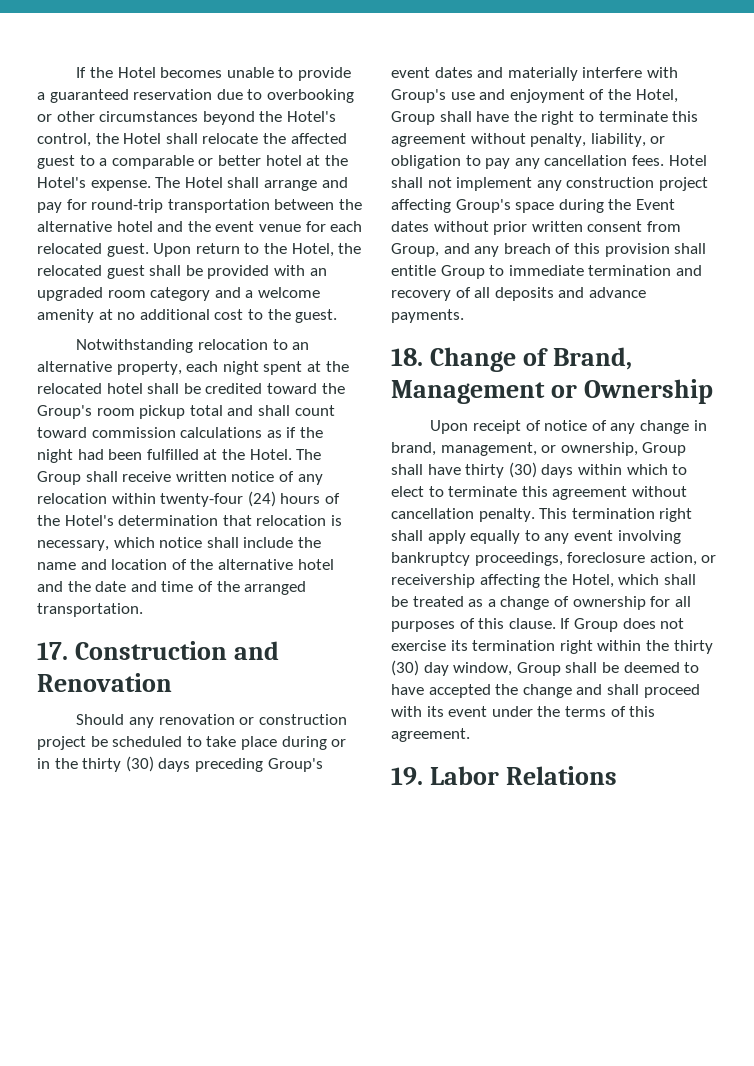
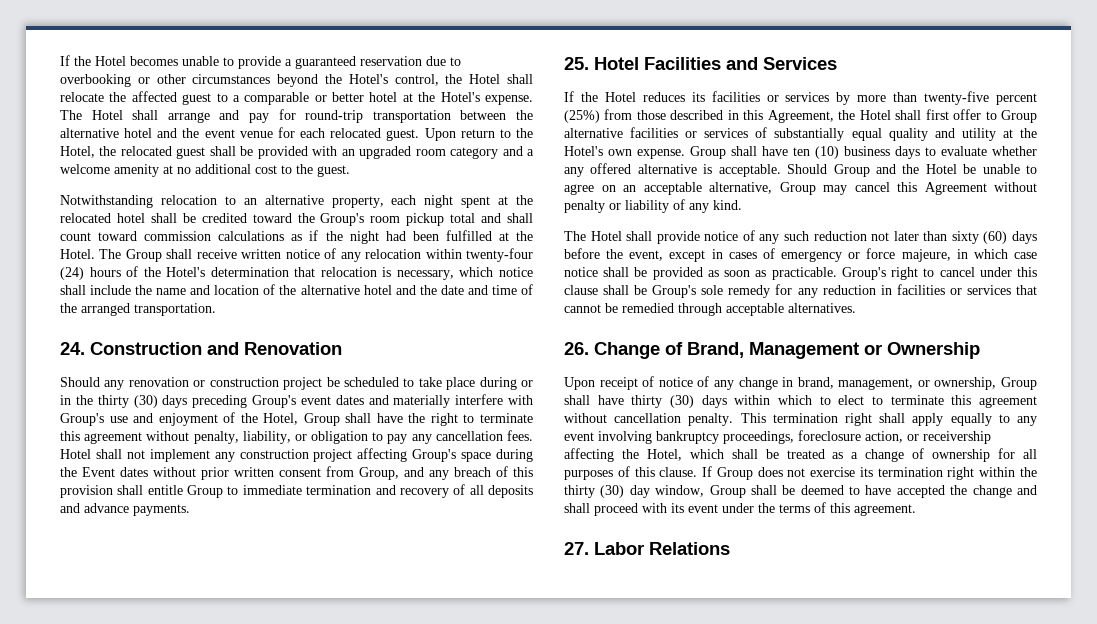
[37,642,68,660] 17. -> [60,342,85,355] 24.
[391,348,423,366] 18. -> [564,57,837,70] [564,91,1037,105] [564,109,1037,123] [564,127,1037,141] [564,146,1037,159] [564,163,1037,177] [564,182,1037,195] [564,199,742,213] [564,230,1037,244] [564,248,1037,262] [564,267,1037,280] [564,284,1037,298] [564,303,856,316] [564,342,589,355] 25. Hotel Facilities and Services // If the Hotel reduces its facilities or services by more than twenty-five percent (25%) from those described in this Agreement, the Hotel shall first offer to Group alternative facilities or services of substantially equal quality and utility at the Hotel's own expense. Group shall have ten (10) business days to evaluate whether any offered alternative is acceptable. Should Group and the Hotel be unable to agree on an acceptable alternative, Group may cancel this Agreement without penalty or liability of any kind. // The Hotel shall provide notice of any such reduction not later than sixty (60) days before the event, except in cases of emergency or force majeure, in which case notice shall be provided as soon as practicable. Group's right to cancel under this clause shall be Group's sole remedy for any reduction in facilities or services that cannot be remedied through acceptable alternatives. // 26.
[391,767,423,785] 19. -> [564,542,589,555] 27.

